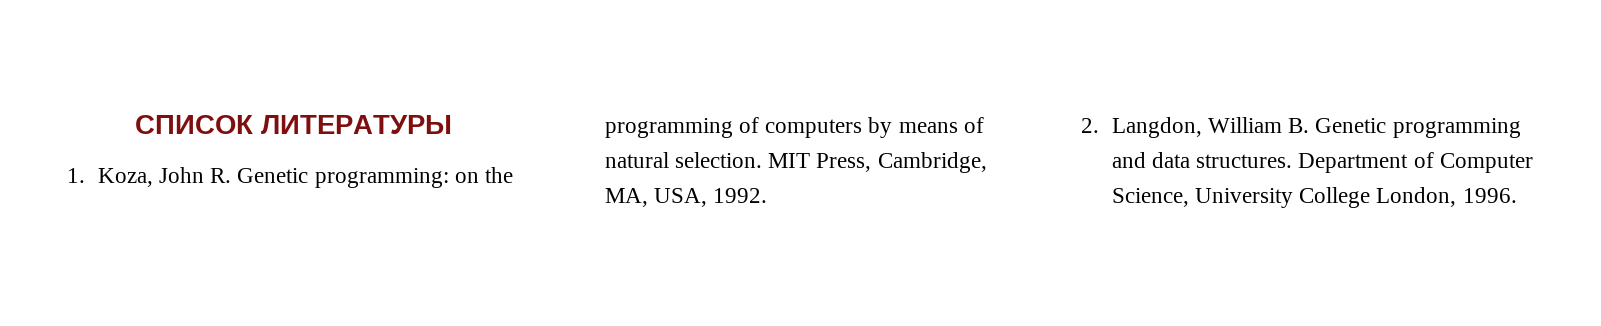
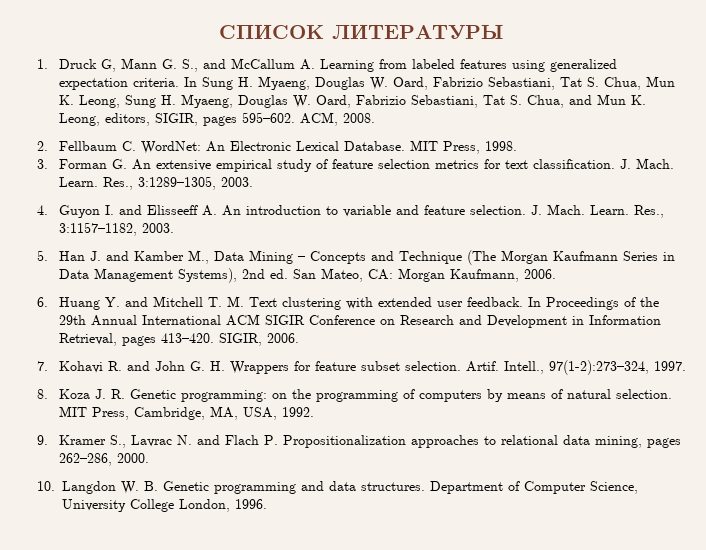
[97,167,204,187] Koza, John -> [58,58,617,72] [58,76,675,90] [58,94,646,108] [58,112,375,126] [37,140,517,154] [37,158,674,172] [58,176,253,190] [37,204,664,218] [58,222,174,236] [37,250,675,265] [58,268,556,283] [37,296,659,310] [58,314,661,328] [58,333,299,346] [37,360,686,375] [37,389,106,399] Druck G, Mann G. S., and McCallum A. Learning from labeled features using generalized expectation criteria. In Sung H. Myaeng, Douglas W. Oard, Fabrizio Sebastiani, Tat S. Chua, Mun K. Leong, Sung H. Myaeng, Douglas W. Oard, Fabrizio Sebastiani, Tat S. Chua, and Mun K. Leong, editors, SIGIR, pages 595–602. ACM, 2008. // 2. Fellbaum C. WordNet: An Electronic Lexical Database. MIT Press, 1998. // 3. Forman G. An extensive empirical study of feature selection metrics for text classification. J. Mach. Learn. Res., 3:1289–1305, 2003. // 4. Guyon I. and Elisseeff A. An introduction to variable and feature selection. J. Mach. Learn. Res., 3:1157–1182, 2003. // 5. Han J. and Kamber M., Data Mining – Concepts and Technique (The Morgan Kaufmann Series in Data Management Systems), 2nd ed. San Mateo, CA: Morgan Kaufmann, 2006. // 6. Huang Y. and Mitchell T. M. Text clustering with extended user feedback. In Proceedings of the 29th Annual International ACM SIGIR Conference on Research and Development in Information Retrieval, pages 413–420. SIGIR, 2006. // 7. Kohavi R. and John G. H. Wrappers for feature subset selection. Artif. Intell., 97(1-2):273–324, 1997. // 8. Koza J.
[1081,117,1282,138] 2. Langdon, William -> [37,435,681,448] [58,453,149,466] [37,481,139,494] 9. Kramer S., Lavrac N. and Flach P. Propositionalization approaches to relational data mining, pages 262–286, 2000. // 10. Langdon W.

